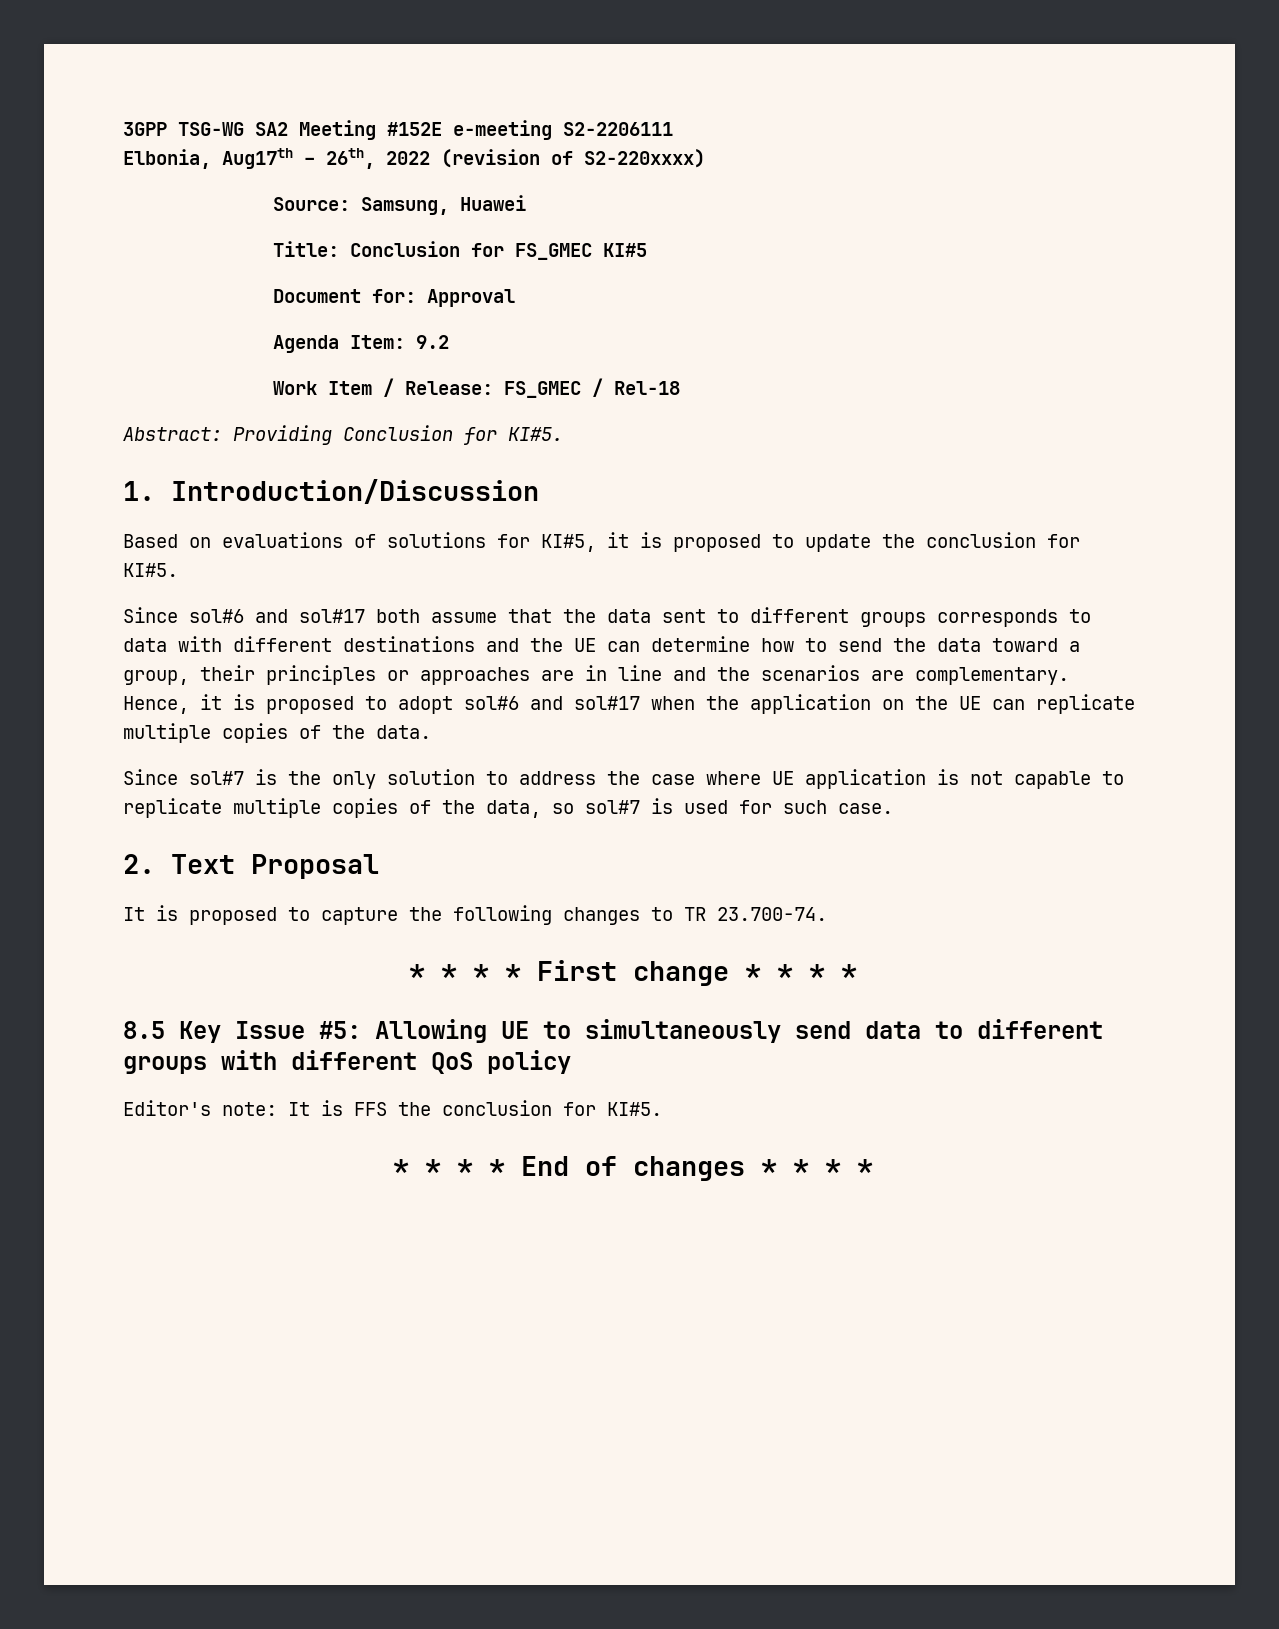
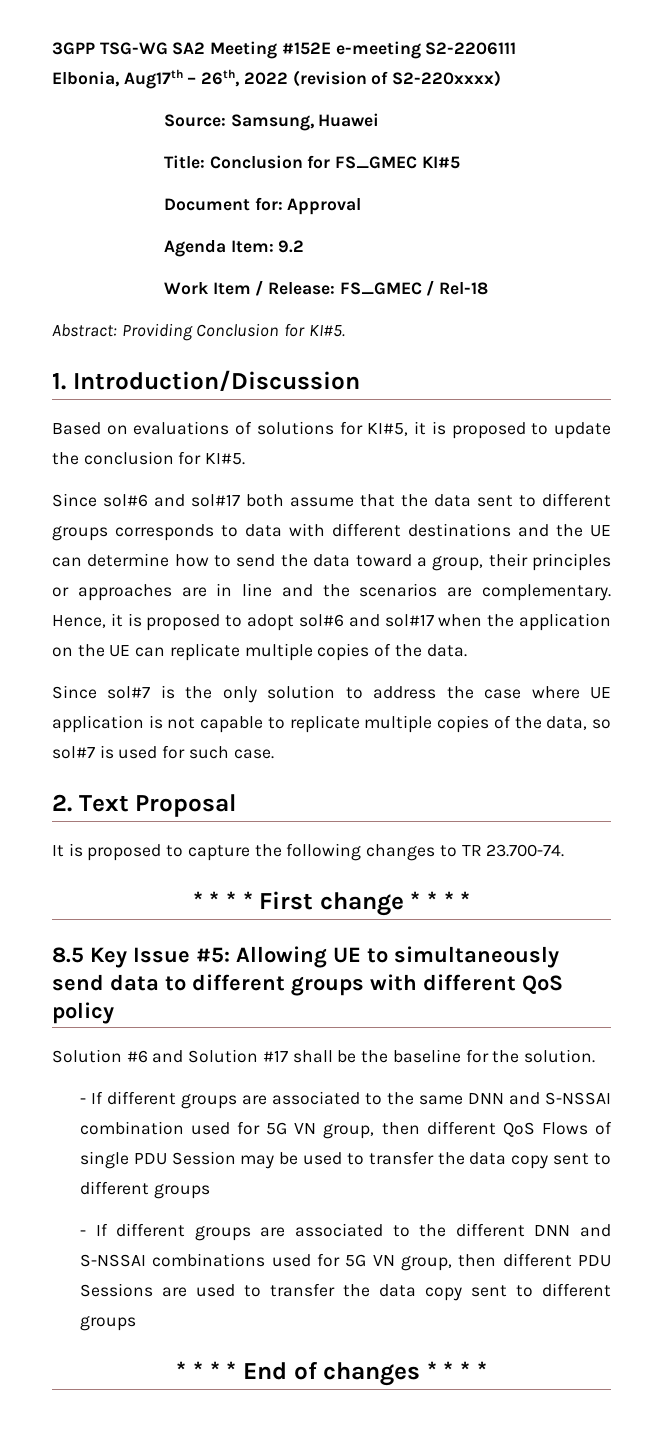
[123,1100,662,1116] Editor's note: It is FFS the conclusion for KI#5. -> [52,1049,595,1063] [79,1091,611,1109] [79,1121,612,1139] [79,1151,611,1169] [79,1181,210,1199] [79,1223,611,1241] [79,1253,611,1271] [79,1283,612,1301] [79,1316,136,1331] Solution #6 and Solution #17 shall be the baseline for the solution. // - If different groups are associated to the same DNN and S-NSSAI combination used for 5G VN group, then different QoS Flows of single PDU Session may be used to transfer the data copy sent to different groups // - If different groups are associated to the different DNN and S-NSSAI combinations used for 5G VN group, then different PDU Sessions are used to transfer the data copy sent to different groups

